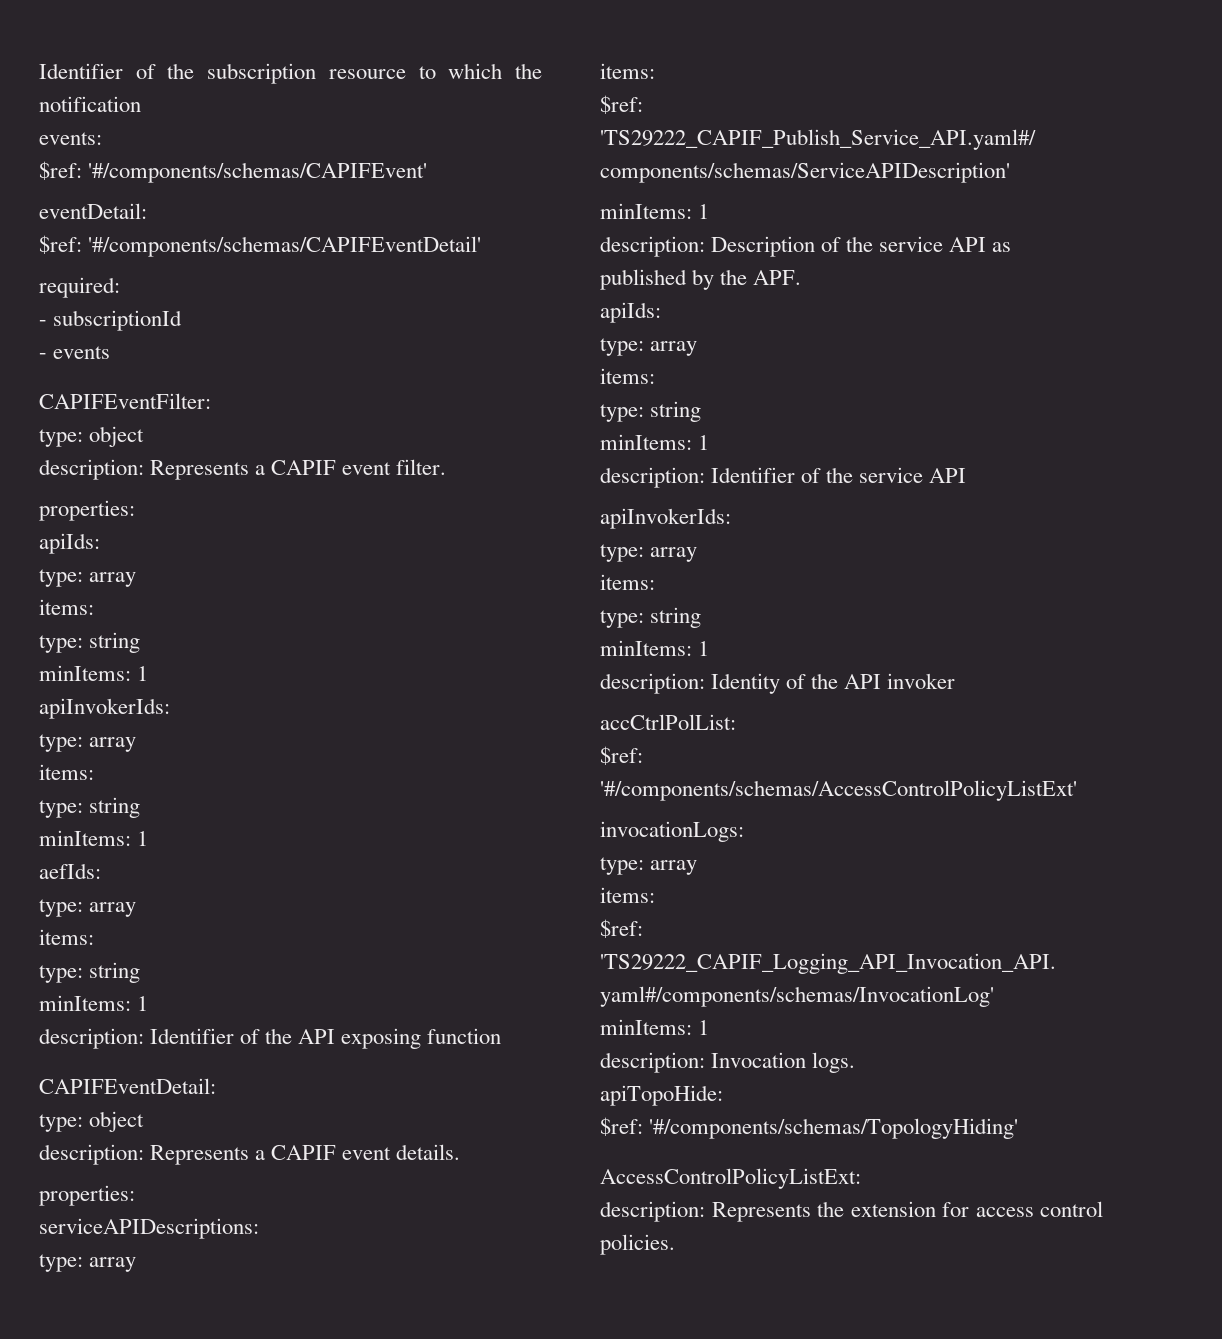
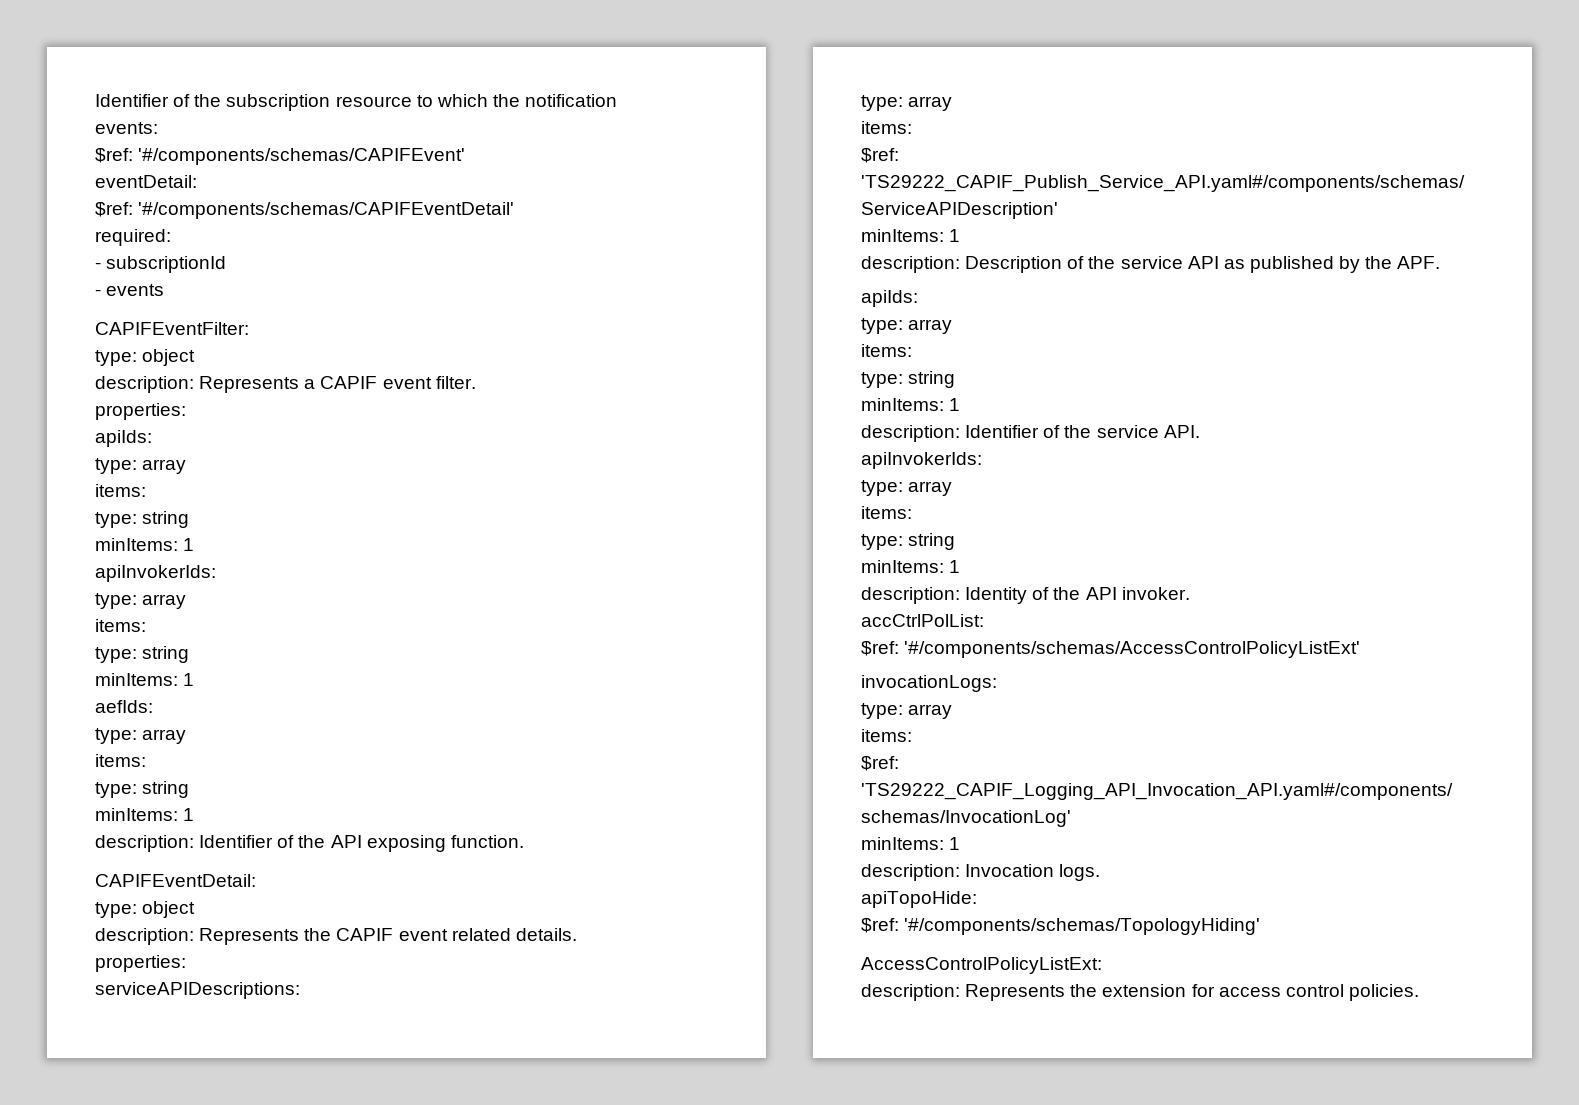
[427,1028,502,1044] function -> [450,835,524,848] function.
[255,1145,392,1160] a CAPIF event -> [304,928,511,941] the CAPIF event related
[929,468,967,483] API -> [1163,425,1200,438] API.
[887,673,956,689] invoker -> [1121,587,1190,600] invoker.

